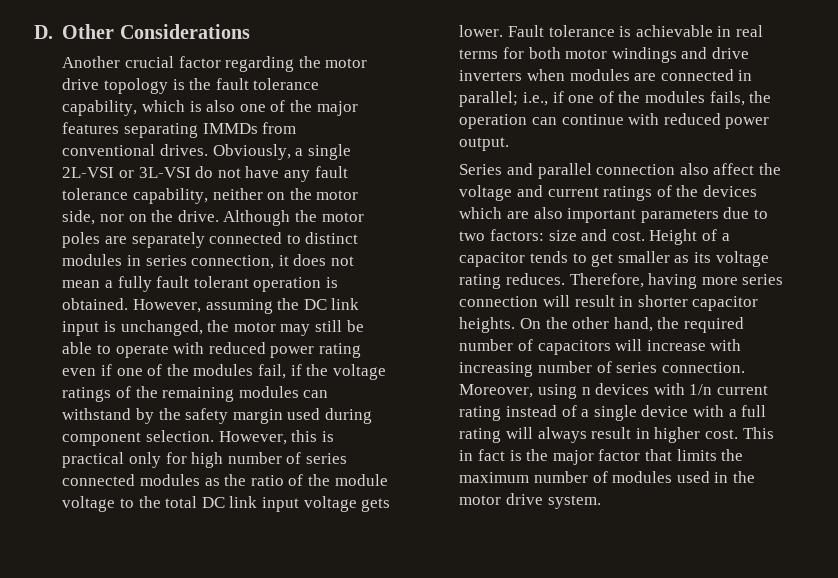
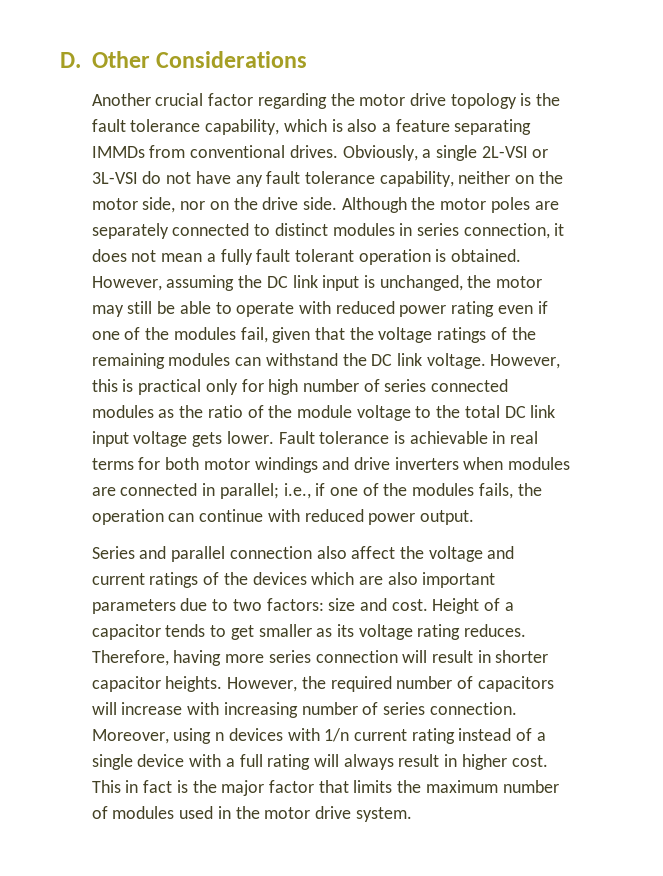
[239,100,358,116] [62,122,120,134] one of the major features -> [382,119,450,132] a feature
[177,210,219,222] drive. -> [262,197,338,210] drive side.
[290,364,302,376] if -> [272,327,346,343] given that
[136,408,372,424] [62,430,215,446] by the safety margin used during component selection. -> [342,353,486,369] the DC link voltage.
[520,317,653,332] On the other hand, -> [227,677,298,692] However,

